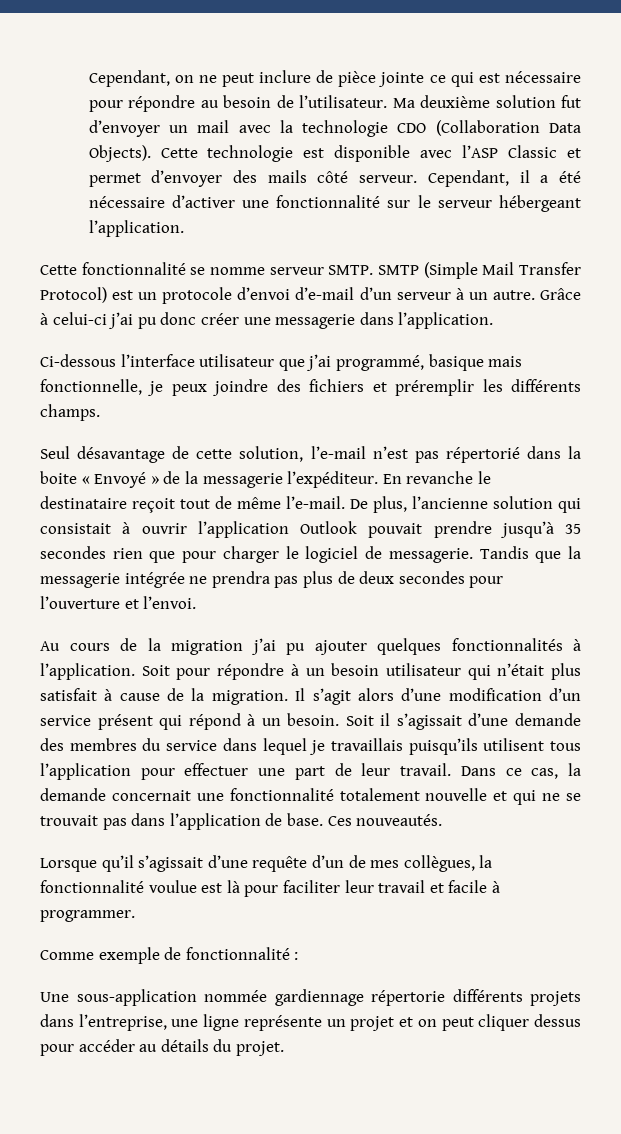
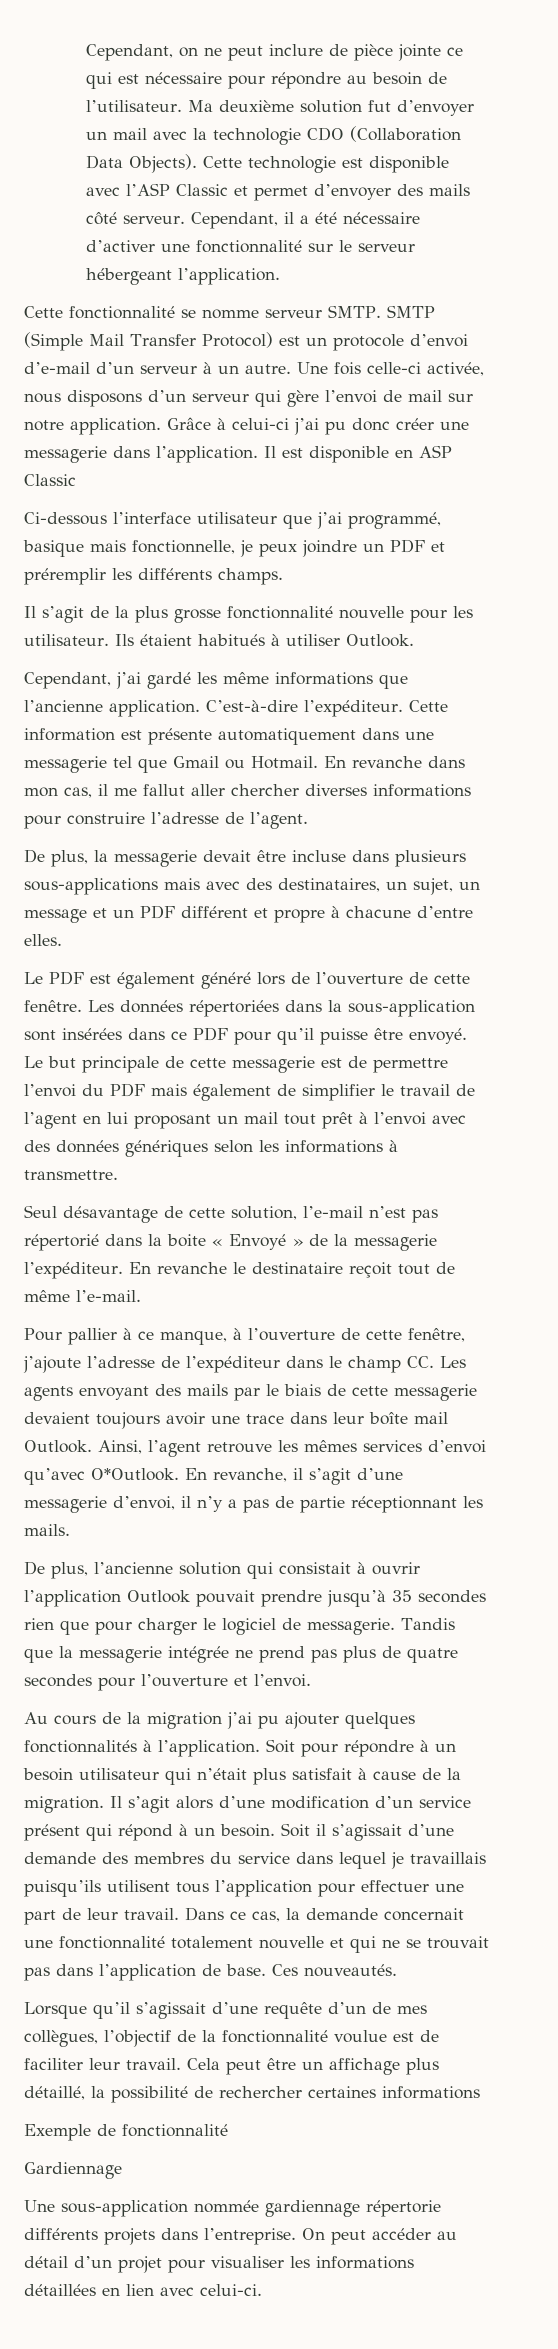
(535, 295) none -> [297,362,484,376] [24,390,473,407] [24,418,161,435] Une fois celle-ci activée, nous disposons d’un serveur qui gère l’envoi de mail sur notre application.
(494, 320) none -> [264,445,452,463] [24,474,76,486] Il est disponible en ASP Classic
[276,379,365,392] des fichiers -> [363,539,425,553] un PDF
(100, 412) none -> [24,606,473,623] [24,634,414,647] [24,672,408,689] [24,700,448,717] [24,728,434,745] [24,756,465,773] [24,784,471,798] [24,812,308,829] [24,849,466,867] [24,878,480,895] [24,905,473,923] [24,934,62,946] [24,971,470,989] [24,1000,475,1017] [24,1027,467,1045] [24,1056,448,1073] [24,1083,475,1101] [24,1112,466,1129] [24,1140,398,1157] [24,1170,118,1180] // Il s’agit de la plus grosse fonctionnalité nouvelle pour les utilisateur. Ils étaient habitués à utiliser Outlook. // Cependant, j’ai gardé les même informations que l’ancienne application. C’est-à-dire l’expéditeur. Cette information est présente automatiquement dans une messagerie tel que Gmail ou Hotmail. En revanche dans mon cas, il me fallut aller chercher diverses informations pour construire l’adresse de l’agent. // De plus, la messagerie devait être incluse dans plusieurs sous-applications mais avec des destinataires, un sujet, un message et un PDF différent et propre à chacune d’entre elles. // Le PDF est également généré lors de l’ouverture de cette fenêtre. Les données répertoriées dans la sous-application sont insérées dans ce PDF pour qu’il puisse être envoyé. Le but principale de cette messagerie est de permettre l’envoi du PDF mais également de simplifier le travail de l’agent en lui proposant un mail tout prêt à l’envoi avec des données génériques selon les informations à transmettre.
(345, 502) none -> [24,1328,465,1345] [23,1356,466,1373] [24,1384,477,1401] [24,1412,448,1429] [24,1440,486,1457] [24,1468,403,1485] [24,1496,483,1513] [24,1524,70,1536] // Pour pallier à ce manque, à l’ouverture de cette fenêtre, j’ajoute l’adresse de l’expéditeur dans le champ CC. Les agents envoyant des mails par le biais de cette messagerie devaient toujours avoir une trace dans leur boîte mail Outlook. Ainsi, l’agent retrouve les mêmes services d’envoi qu’avec O*Outlook. En revanche, il s’agit d’une messagerie d’envoi, il n’y a pas de partie réceptionnant les mails. //
[211,571,270,588] prendra -> [259,1646,305,1663] prend
[359,571,395,584] deux -> [407,1648,458,1663] quatre
(475, 863) none -> [104,2030,196,2047] l’objectif de
[226,880,500,897] [40,910,135,922] [40,947,160,964] là pour faciliter leur travail et facile à programmer. // Comme exemple -> [420,2030,439,2042] [24,2058,439,2075] [24,2086,480,2103] [24,2124,91,2141] de faciliter leur travail. Cela peut être un affichage plus détaillé, la possibilité de rechercher certaines informations // Exemple
[294,952,299,960] : -> [24,2162,122,2179] // Gardiennage
[78,1014,582,1031] [40,1039,284,1056] l’entreprise, une ligne représente un projet et on peut cliquer dessus pour accéder au détails du projet. -> [204,2228,457,2245] [24,2256,414,2273] [24,2284,262,2296] l’entreprise. On peut accéder au détail d’un projet pour visualiser les informations détaillées en lien avec celui-ci.

